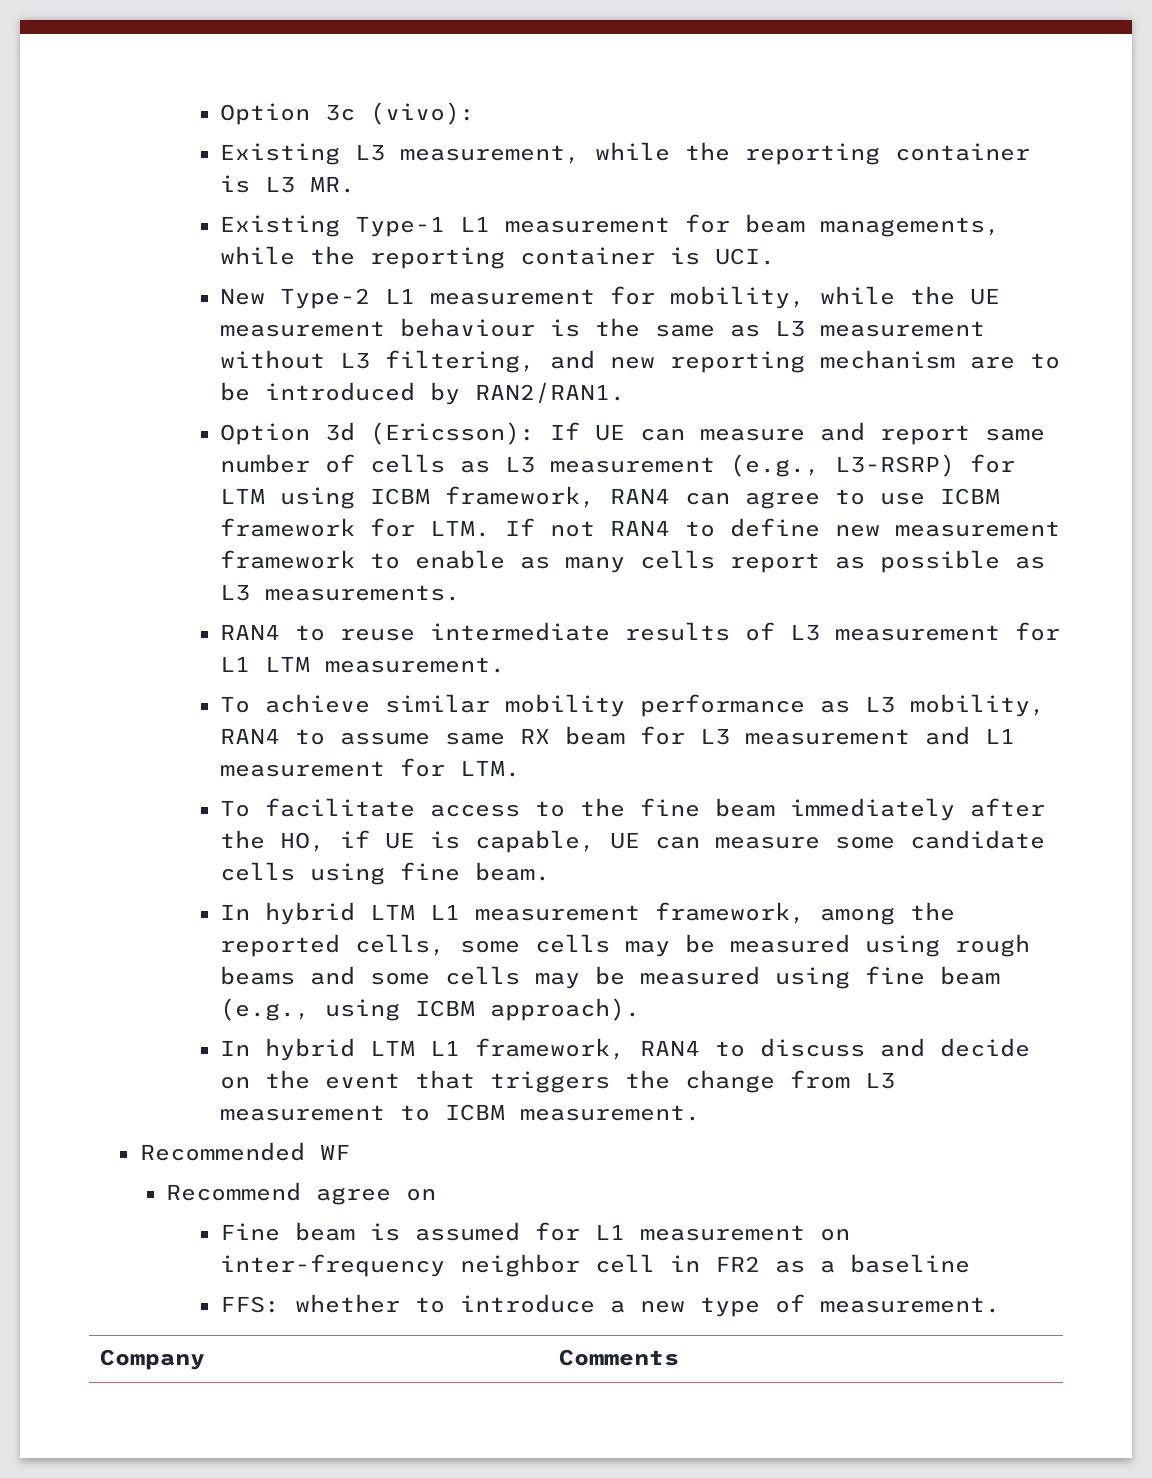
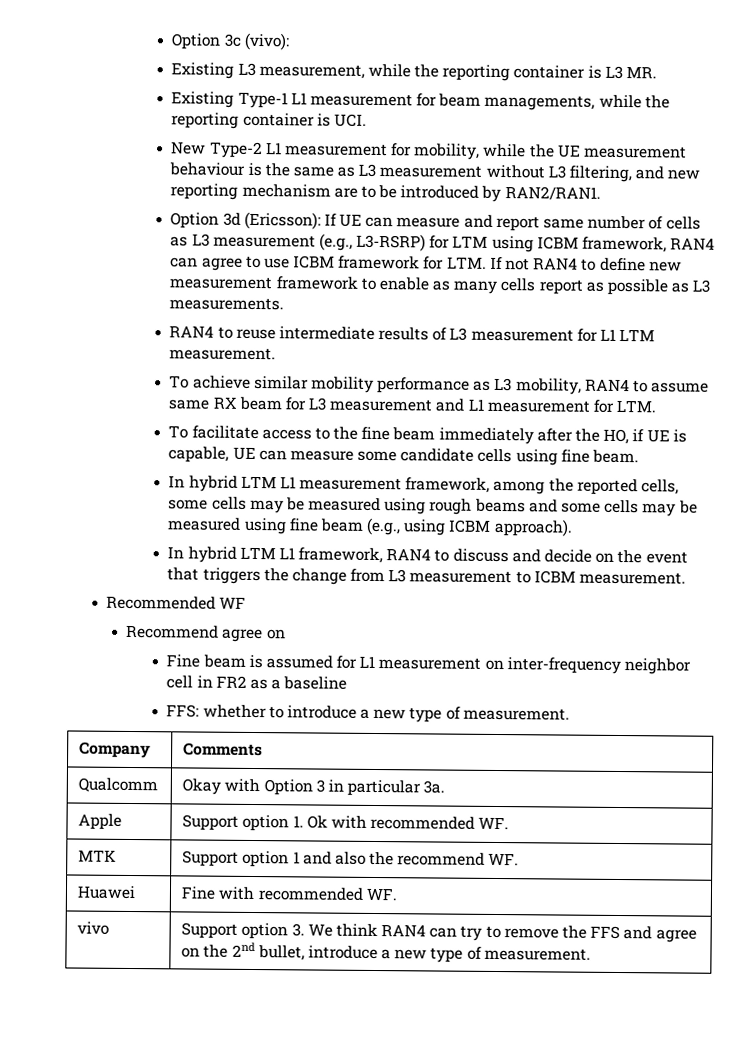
(680, 1357) none -> [78,777,159,793] [182,778,446,797] [78,813,123,830] [182,814,510,832] [78,849,117,862] [182,850,520,868] [77,885,137,900] [181,886,398,901] [77,921,110,935] [181,922,697,943] [181,941,591,963] // Qualcomm | Okay with Option 3 in particular 3a. // Apple | Support option 1. Ok with recommended WF. // MTK | Support option 1 and also the recommend WF. // Huawei | Fine with recommended WF. // vivo | Support option 3. We think RAN4 can try to remove the FFS and agree on the 2nd bullet, introduce a new type of measurement.

